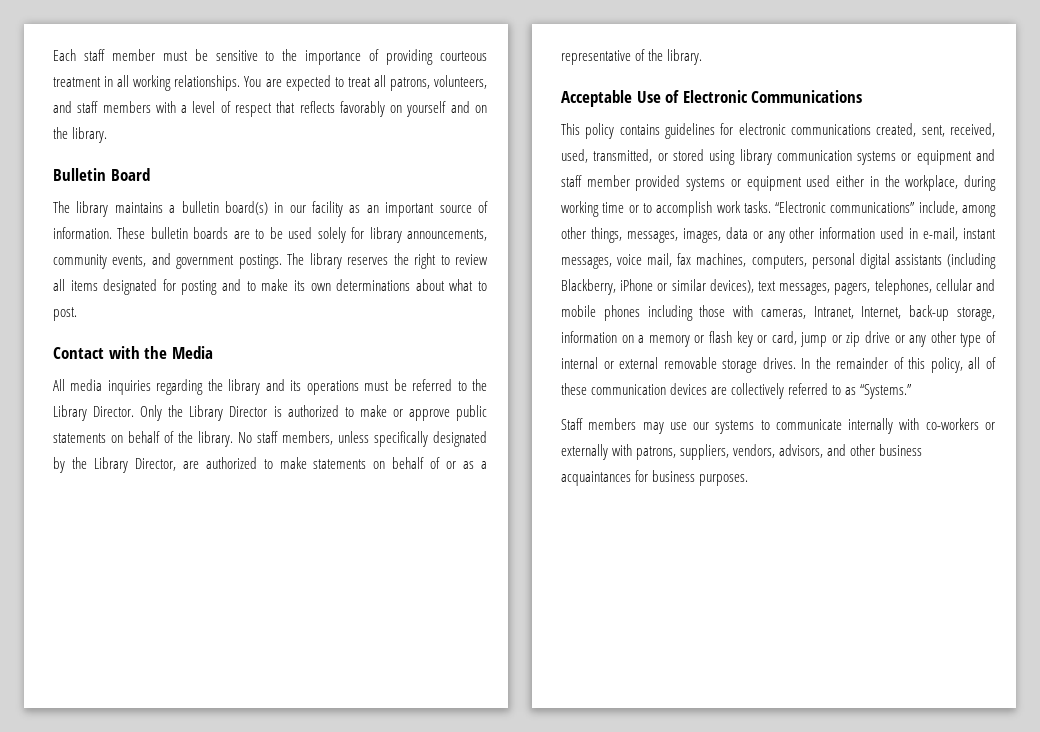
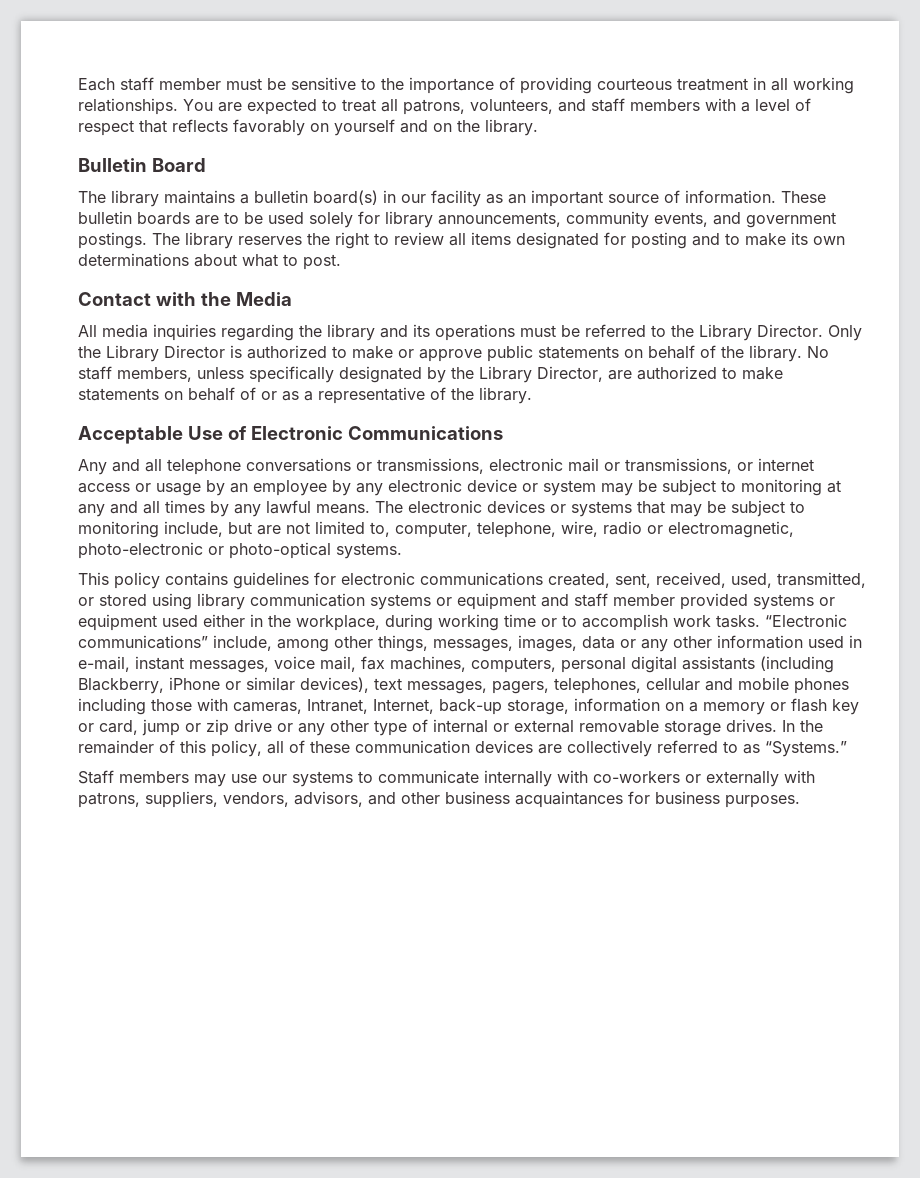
(863, 96) none -> [78,458,814,475] [78,479,841,496] [78,500,805,517] [78,521,794,538] [78,542,402,559] // Any and all telephone conversations or transmissions, electronic mail or transmissions, or internet access or usage by an employee by any electronic device or system may be subject to monitoring at any and all times by any lawful means. The electronic devices or systems that may be subject to monitoring include, but are not limited to, computer, telephone, wire, radio or electromagnetic, photo-electronic or photo-optical systems.

